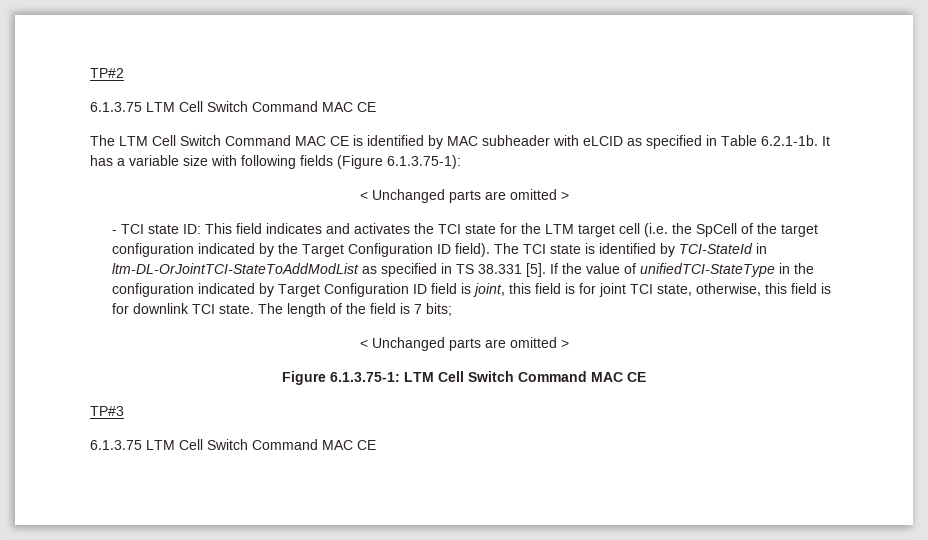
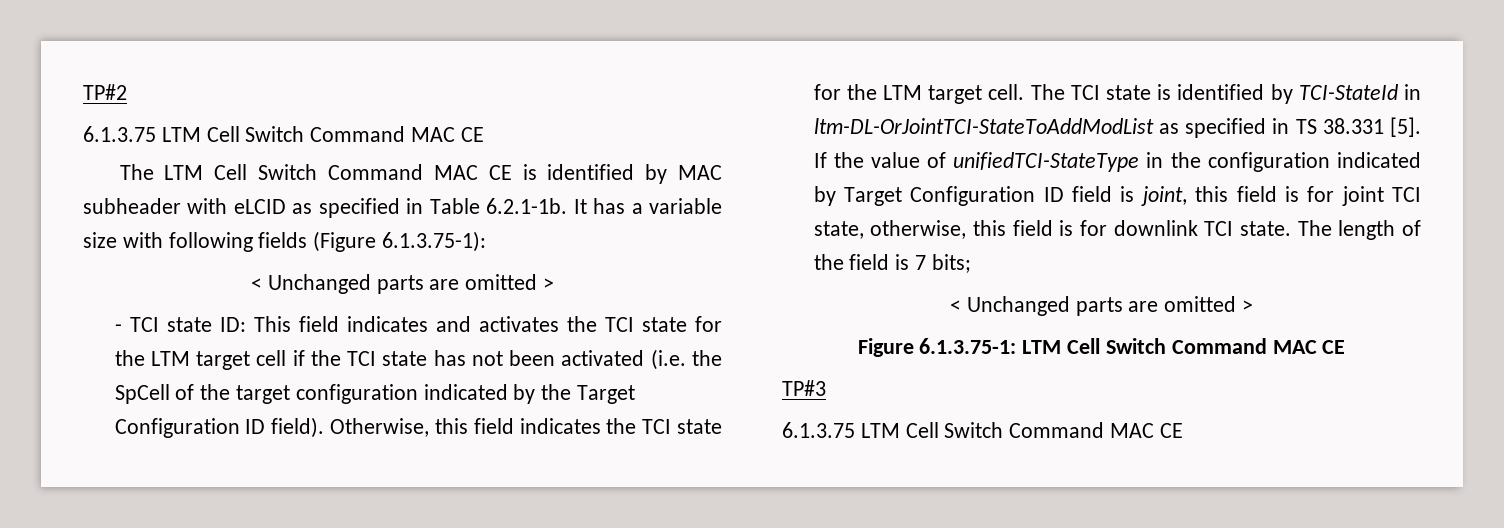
(641, 228) none -> [292,350,645,366] if the TCI state has not been activated
(491, 250) none -> [330,418,722,437] [813,84,1025,104] Otherwise, this field indicates the TCI state for the LTM target cell.

